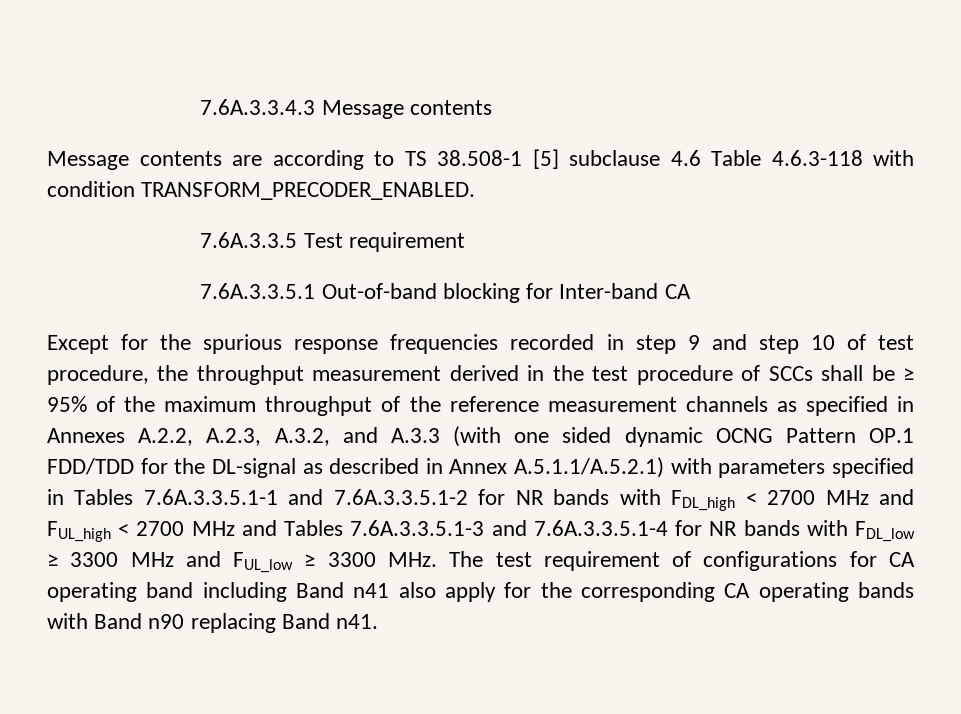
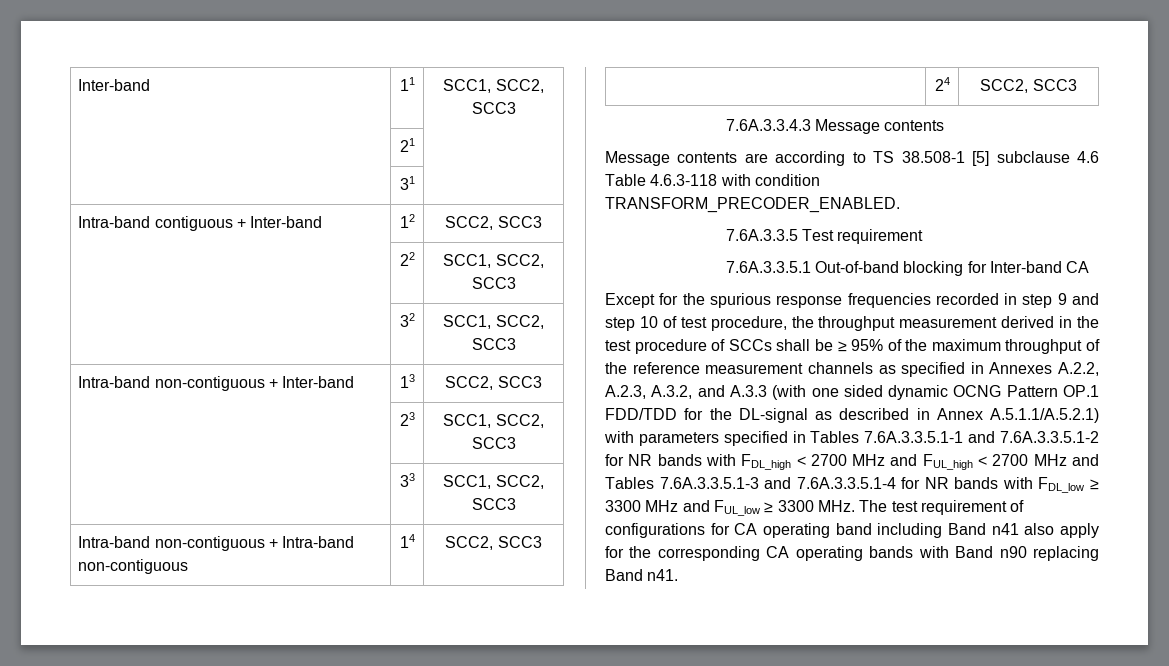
(200, 107) none -> [78,79,151,91] [399,77,415,91] [443,79,544,93] [471,102,516,114] [399,138,415,152] [399,176,415,190] [78,216,323,231] [399,214,415,228] [445,216,542,230] [399,252,415,266] [443,254,544,268] [471,277,516,289] [399,313,415,327] [443,315,544,329] [471,338,516,350] [78,376,355,391] [399,374,415,388] [445,376,542,390] [399,412,415,426] [443,414,544,428] [471,437,516,449] [399,473,415,487] [443,475,544,489] [471,498,516,510] [78,536,355,551] [78,559,189,574] [399,534,415,548] [445,536,542,550] [934,77,950,91] [980,79,1077,93] Inter-band | 11 | SCC1, SCC2, SCC3 // | 21 | // | 31 | // Intra-band contiguous + Inter-band | 12 | SCC2, SCC3 // | 22 | SCC1, SCC2, SCC3 // | 32 | SCC1, SCC2, SCC3 // Intra-band non-contiguous + Inter-band | 13 | SCC2, SCC3 // | 23 | SCC1, SCC2, SCC3 // | 33 | SCC1, SCC2, SCC3 // Intra-band non-contiguous + Intra-band non-contiguous | 14 | SCC2, SCC3 // | 24 | SCC2, SCC3 //

